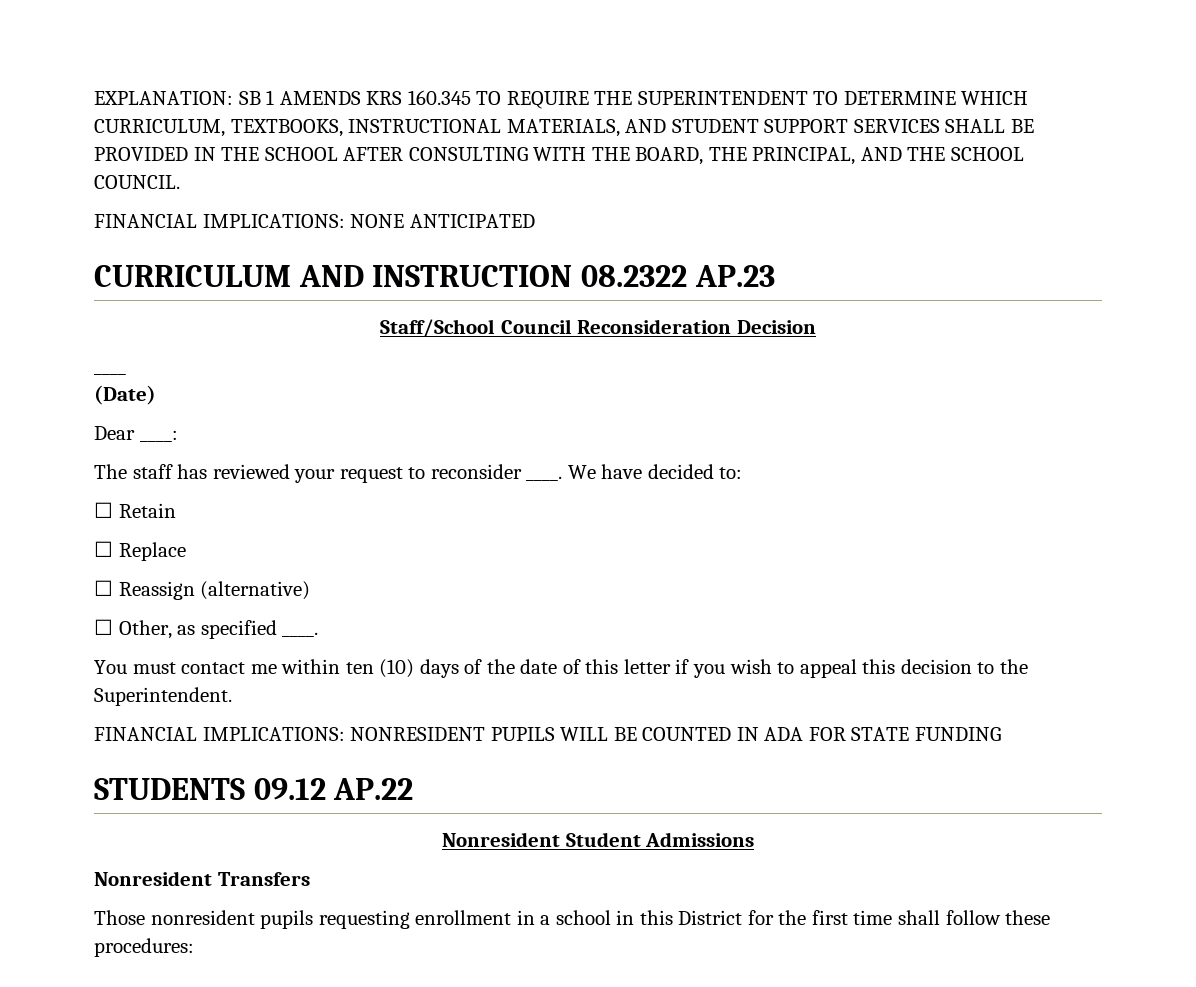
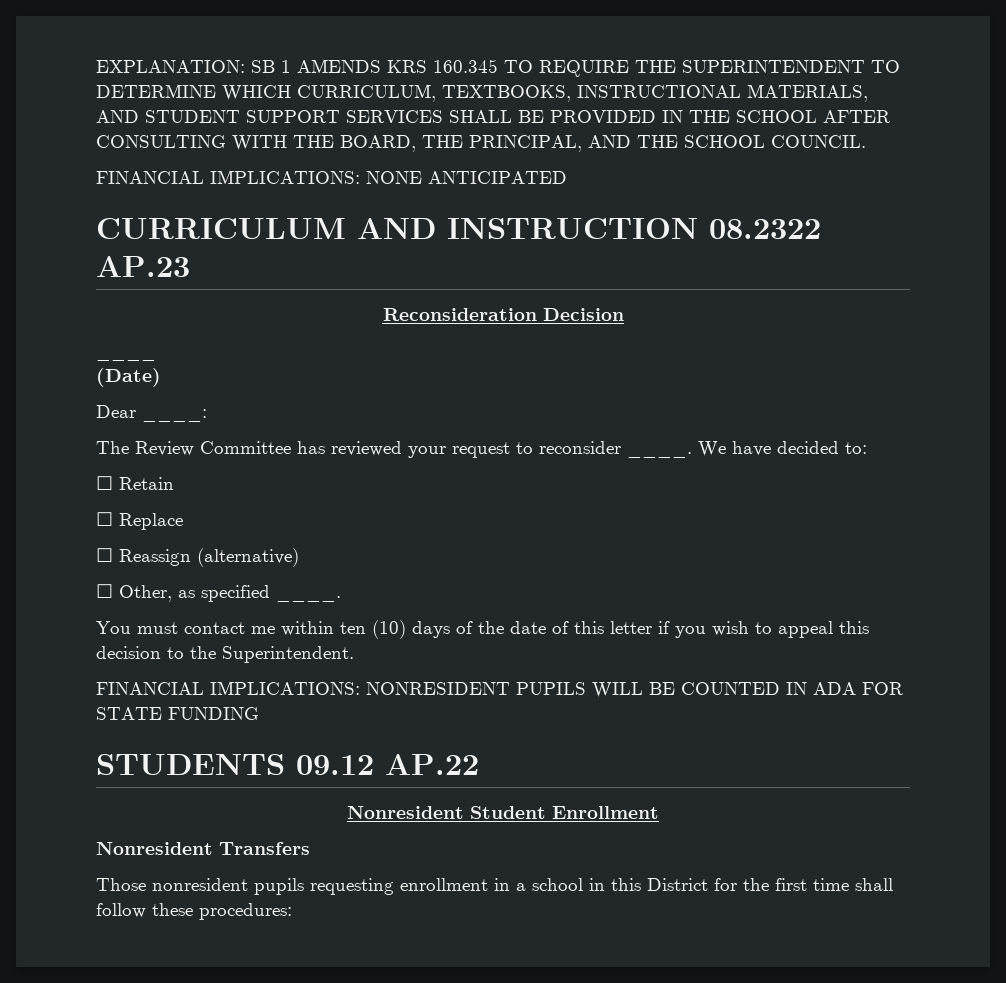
[380,319,572,337] Staff/School Council -> (190, 266) none
[132,464,173,479] staff -> [135,441,291,456] Review Committee
[645,832,755,847] Admissions -> [552,806,659,819] Enrollment

